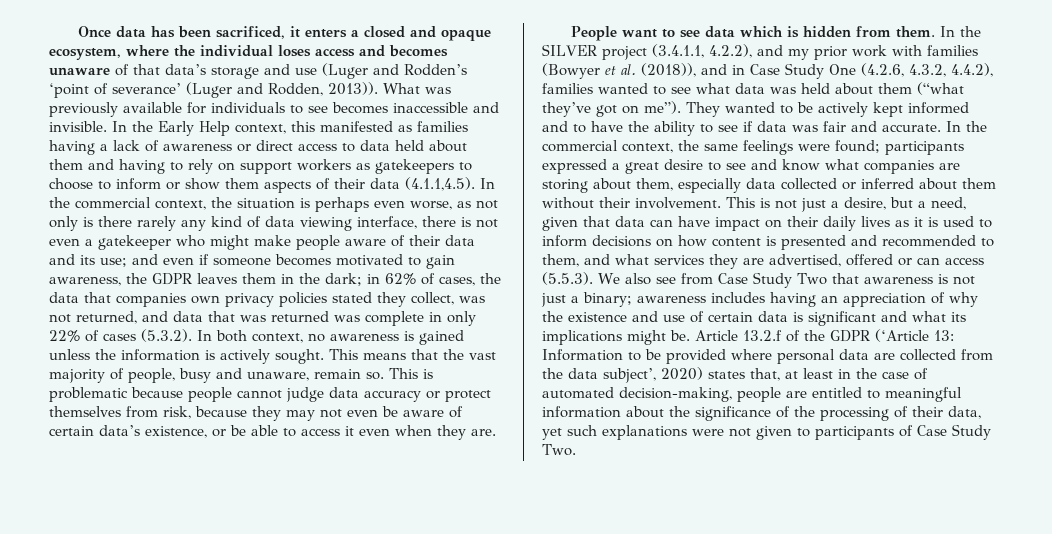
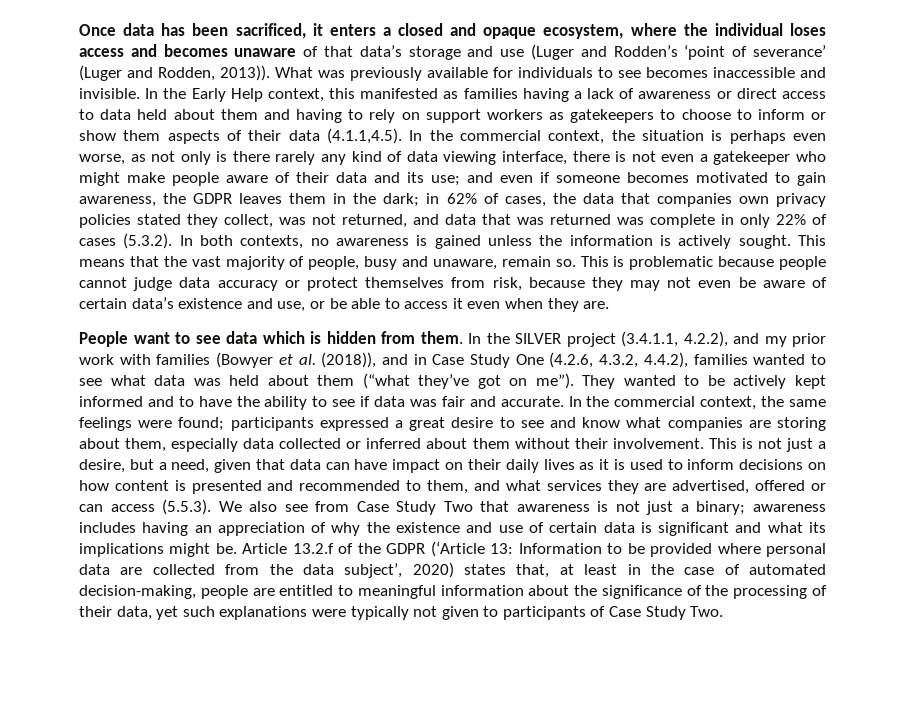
[252,333,303,343] context, -> [240,235,304,249] contexts,
[145,426,207,438] existence, -> [178,298,306,312] existence and use,
(724, 432) none -> [350,606,409,620] typically

